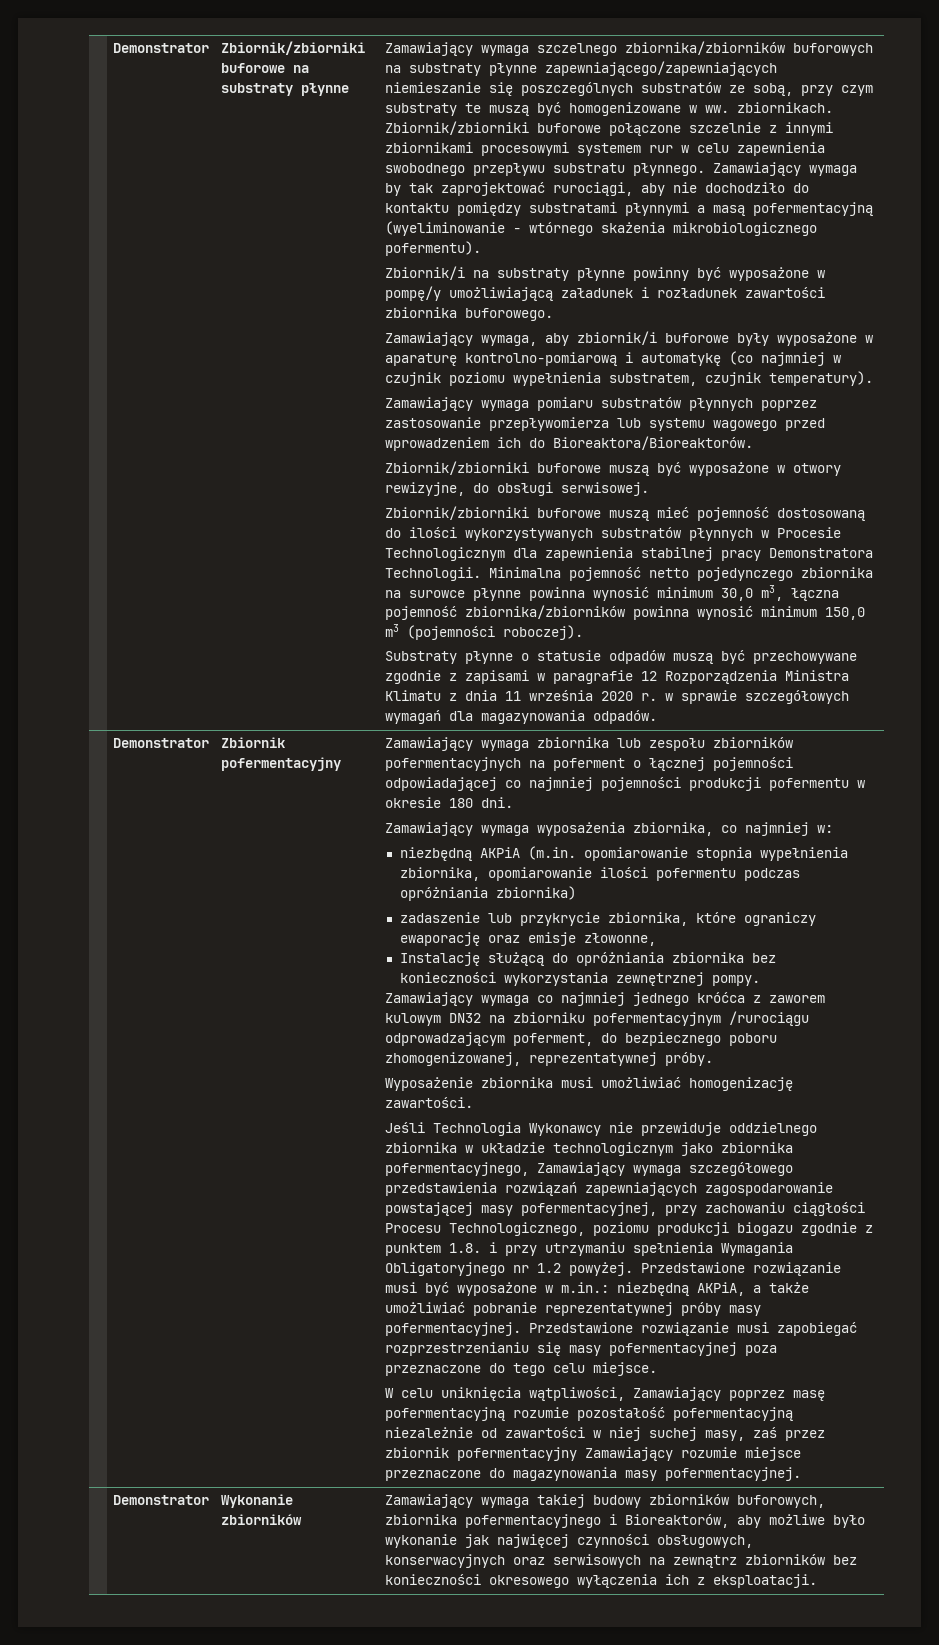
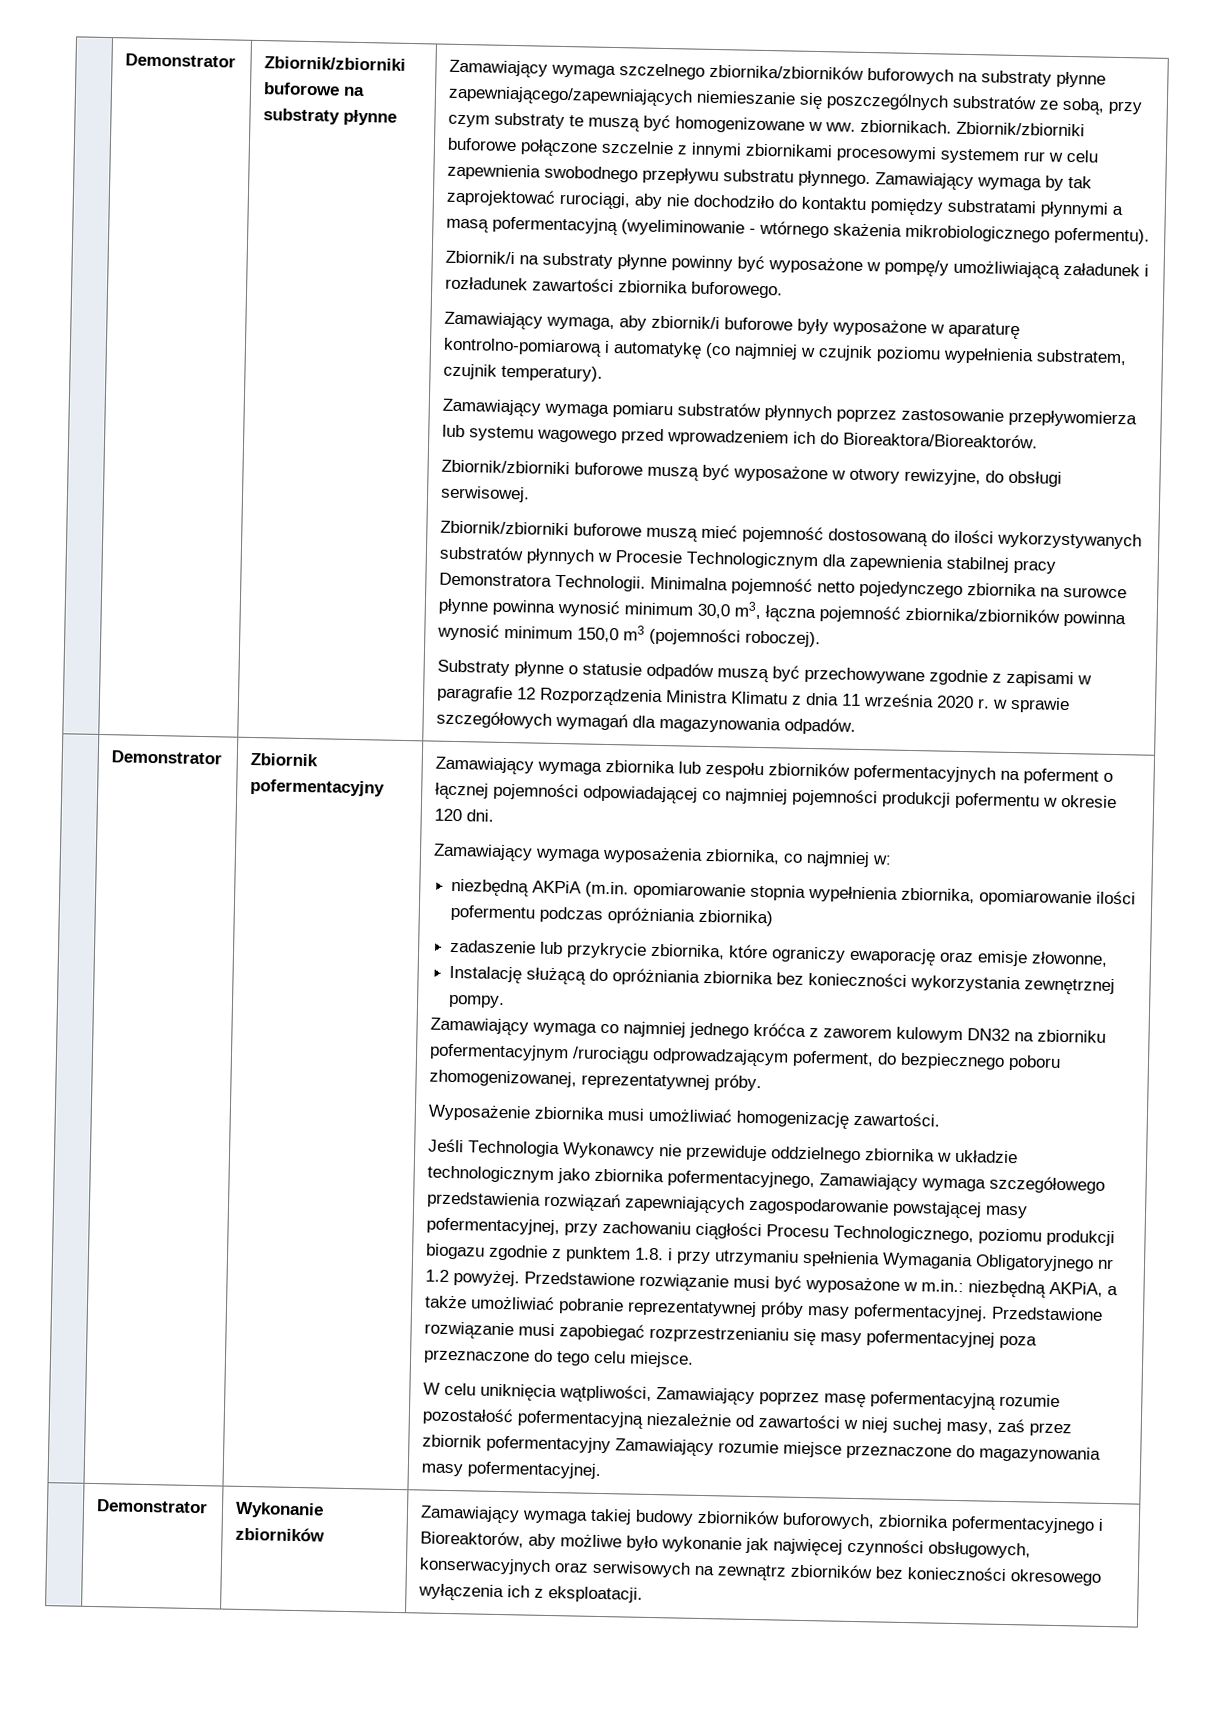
[448,798,473,808] 180 -> [433,808,462,822] 120

